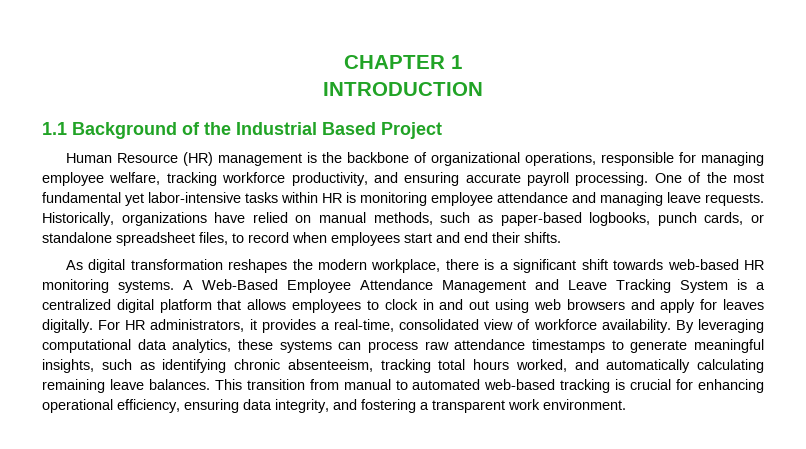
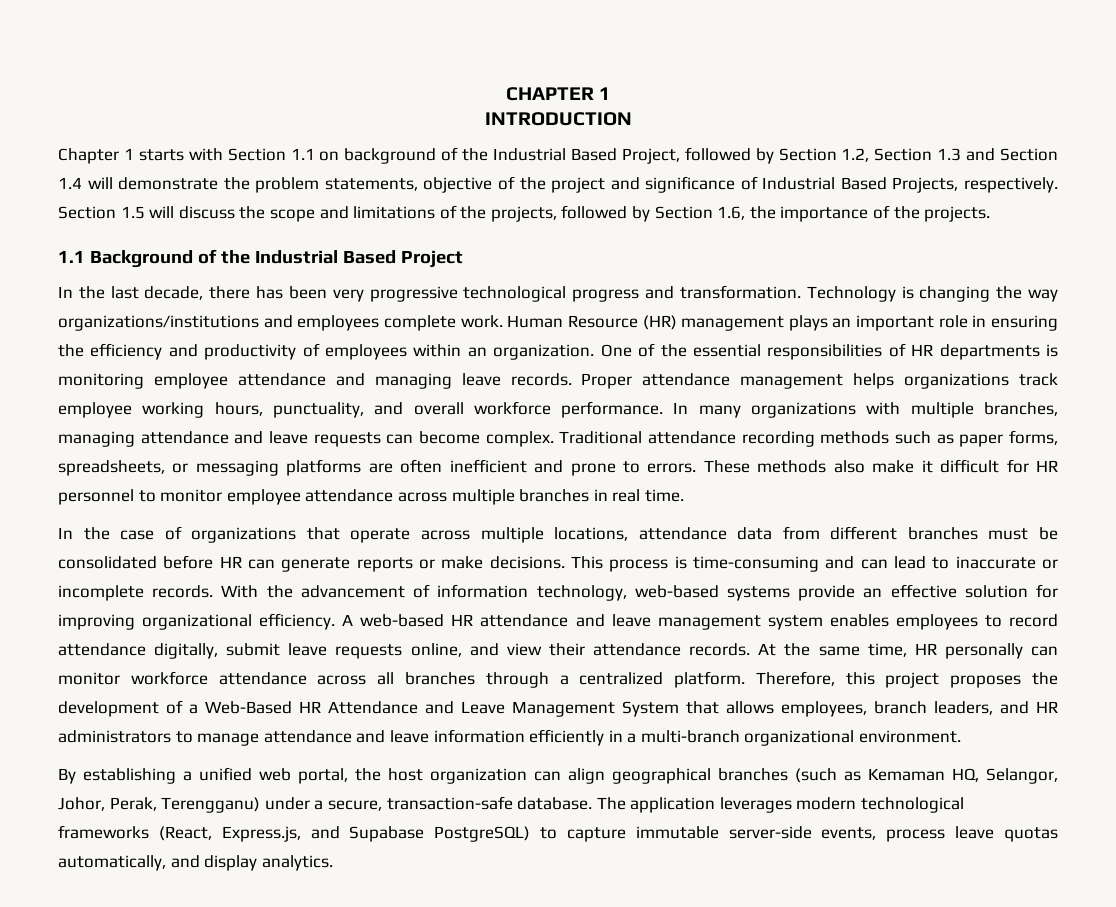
(483, 89) none -> [58,147,1058,164] [58,176,1058,193] [58,205,991,222] // Chapter 1 starts with Section 1.1 on background of the Industrial Based Project, followed by Section 1.2, Section 1.3 and Section 1.4 will demonstrate the problem statements, objective of the project and significance of Industrial Based Projects, respectively. Section 1.5 will discuss the scope and limitations of the projects, followed by Section 1.6, the importance of the projects.
[65,152,764,166] [42,172,764,186] [42,192,342,206] Human Resource (HR) management is the backbone of organizational operations, responsible for managing employee welfare, tracking workforce productivity, and ensuring accurate payroll processing. One of the most fundamental yet labor-intensive tasks within HR -> [58,285,1059,302] [58,315,1058,331] [58,343,1040,360] In the last decade, there has been very progressive technological progress and transformation. Technology is changing the way organizations/institutions and employees complete work. Human Resource (HR) management plays an important role in ensuring the efficiency and productivity of employees within an organization. One of the essential responsibilities of HR departments
[705,193,764,206] [42,212,765,226] [42,232,561,246] [65,259,764,273] [42,279,765,293] [42,299,765,313] [42,319,764,333] [42,339,764,353] [42,359,764,373] [42,379,765,393] [42,399,626,413] requests. Historically, organizations have relied on manual methods, such as paper-based logbooks, punch cards, or standalone spreadsheet files, to record when employees start and end their shifts. // As digital transformation reshapes the modern workplace, there is a significant shift towards web-based HR monitoring systems. A Web-Based Employee Attendance Management and Leave Tracking System is a centralized digital platform that allows employees to clock in and out using web browsers and apply for leaves digitally. For HR administrators, it provides a real-time, consolidated view of workforce availability. By leveraging computational data analytics, these systems can process raw attendance timestamps to generate meaningful insights, such as identifying chronic absenteeism, tracking total hours worked, and automatically calculating remaining leave balances. This transition from manual to automated web-based tracking is crucial for enhancing operational efficiency, ensuring data integrity, and fostering a transparent work environment. -> [510,373,1058,389] [58,401,1058,418] [58,430,1058,447] [58,459,1059,476] [58,489,684,505] [58,526,1058,543] [58,555,1059,572] [58,584,1058,601] [58,613,1058,630] [58,643,1058,659] [58,671,1059,688] [58,700,1058,717] [58,729,962,746] [58,767,1058,784] [58,796,965,813] [58,825,1058,842] [58,855,333,871] records. Proper attendance management helps organizations track employee working hours, punctuality, and overall workforce performance. In many organizations with multiple branches, managing attendance and leave requests can become complex. Traditional attendance recording methods such as paper forms, spreadsheets, or messaging platforms are often inefficient and prone to errors. These methods also make it difficult for HR personnel to monitor employee attendance across multiple branches in real time. // In the case of organizations that operate across multiple locations, attendance data from different branches must be consolidated before HR can generate reports or make decisions. This process is time-consuming and can lead to inaccurate or incomplete records. With the advancement of information technology, web-based systems provide an effective solution for improving organizational efficiency. A web-based HR attendance and leave management system enables employees to record attendance digitally, submit leave requests online, and view their attendance records. At the same time, HR personally can monitor workforce attendance across all branches through a centralized platform. Therefore, this project proposes the development of a Web-Based HR Attendance and Leave Management System that allows employees, branch leaders, and HR administrators to manage attendance and leave information efficiently in a multi-branch organizational environment. // By establishing a unified web portal, the host organization can align geographical branches (such as Kemaman HQ, Selangor, Johor, Perak, Terengganu) under a secure, transaction-safe database. The application leverages modern technological frameworks (React, Express.js, and Supabase PostgreSQL) to capture immutable server-side events, process leave quotas automatically, and display analytics.

